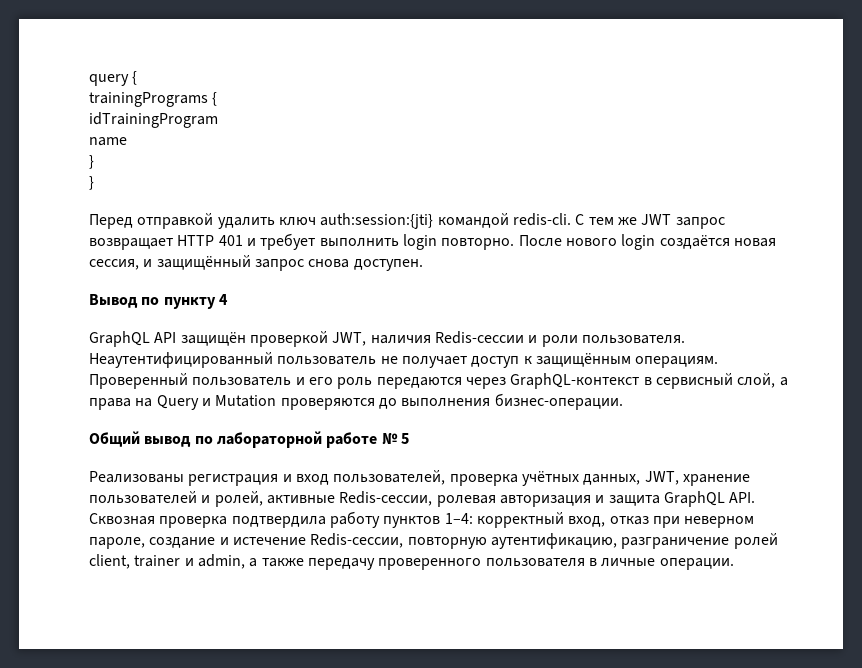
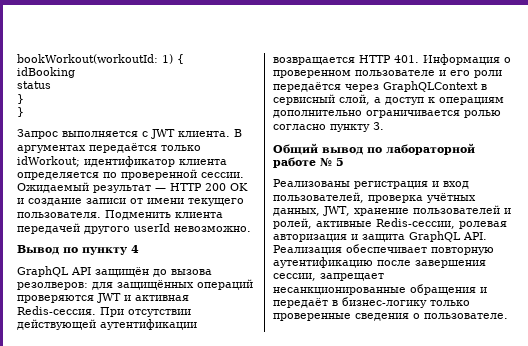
[89,71,138,86] [89,92,218,107] [89,112,218,128] [89,137,127,146] [89,155,94,169] [89,176,94,190] [89,213,725,229] [89,233,776,250] [89,255,423,271] query { // trainingPrograms { // idTrainingProgram // name // } // } // Перед отправкой удалить ключ auth:session:{jti} командой redis-cli. С тем же JWT запрос возвращает HTTP 401 и требует выполнить login повторно. После нового login создаётся новая сессия, и защищённый запрос снова доступен. -> [17,54,184,64] [17,67,75,78] [17,81,51,89] [17,94,24,104] [17,107,24,117] [17,129,242,139] [17,143,201,153] [17,156,227,167] [17,169,244,180] [17,182,248,193] [17,198,244,206] [17,210,223,220] [17,223,251,234] bookWorkout(workoutId: 1) { // idBooking // status // } // } // Запрос выполняется с JWT клиента. В аргументах передаётся только idWorkout; идентификатор клиента определяется по проверенной сессии. Ожидаемый результат — HTTP 200 OK и создание записи от имени текущего пользователя. Подменить клиента передачей другого userId невозможно.
[249,331,685,347] [89,352,719,368] [89,373,788,389] [89,393,623,410] проверкой JWT, наличия Redis-сессии и роли пользователя. Неаутентифицированный пользователь не получает доступ к защищённым операциям. Проверенный пользователь и его роль передаются через GraphQL-контекст в сервисный слой, а права на Query и Mutation проверяются до выполнения бизнес-операции. -> [153,269,212,277] [17,279,253,290] [17,293,189,303] [17,306,191,317] [17,319,197,330] [273,54,511,65] [273,70,502,78] [273,81,487,92] [273,94,504,105] [273,110,501,118] [273,122,384,132] до вызова резолверов: для защищённых операций проверяются JWT и активная Redis-сессия. При отсутствии действующей аутентификации возвращается HTTP 401. Информация о проверенном пользователе и его роли передаётся через GraphQLContext в сервисный слой, а доступ к операциям дополнительно ограничивается ролью согласно пункту 3.
[89,511,755,528] [89,533,778,549] [89,554,734,570] Сквозная проверка подтвердила работу пунктов 1–4: корректный вход, отказ при неверном пароле, создание и истечение Redis-сессии, повторную аутентификацию, разграничение ролей client, trainer и admin, а также передачу проверенного пользователя в личные операции. -> [273,244,494,255] [273,257,486,268] [273,273,384,281] [273,284,487,295] [273,297,470,308] [273,313,508,321] Реализация обеспечивает повторную аутентификацию после завершения сессии, запрещает несанкционированные обращения и передаёт в бизнес-логику только проверенные сведения о пользователе.

